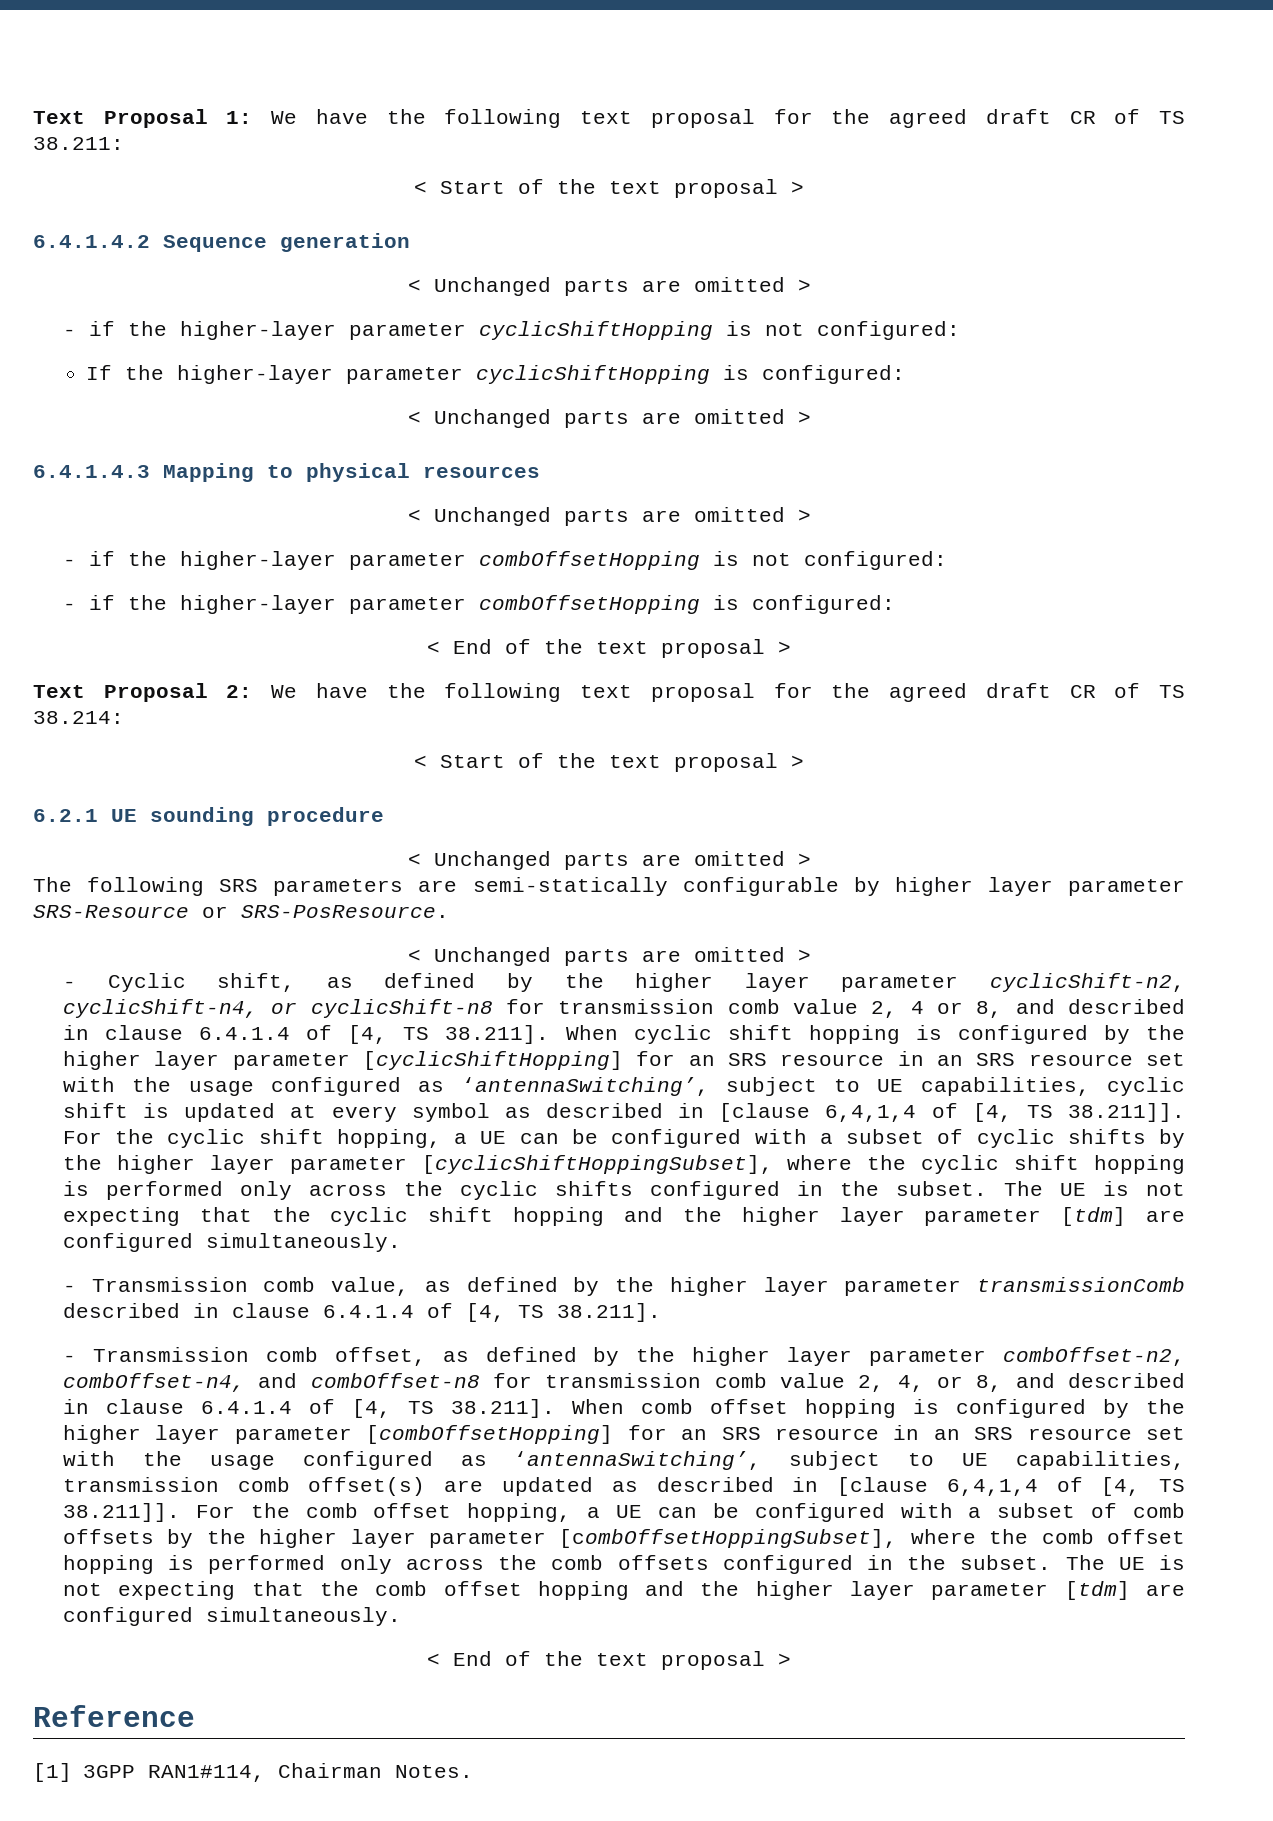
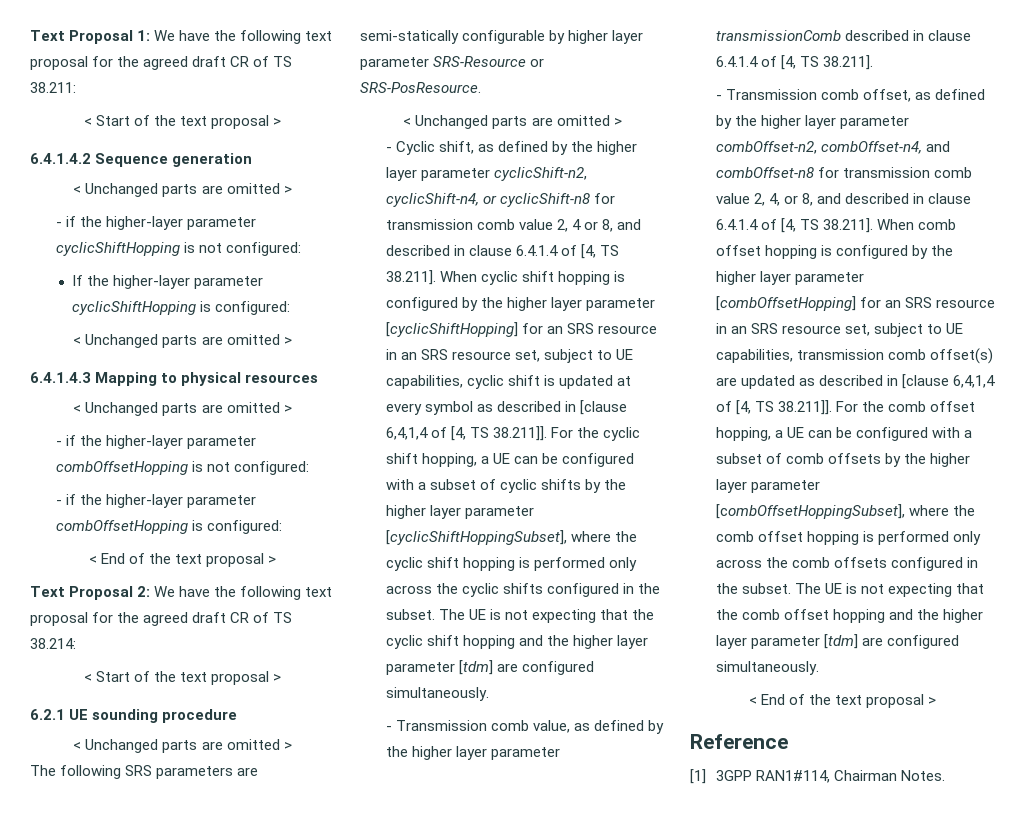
[1146,1053,1186,1066] [62,1077,709,1096] set with the usage configured as ‘antennaSwitching’, -> [514,350,540,362] set,
[1145,1427,1185,1440] [62,1451,762,1470] set with the usage configured as ‘antennaSwitching’, -> [844,324,870,336] set,

